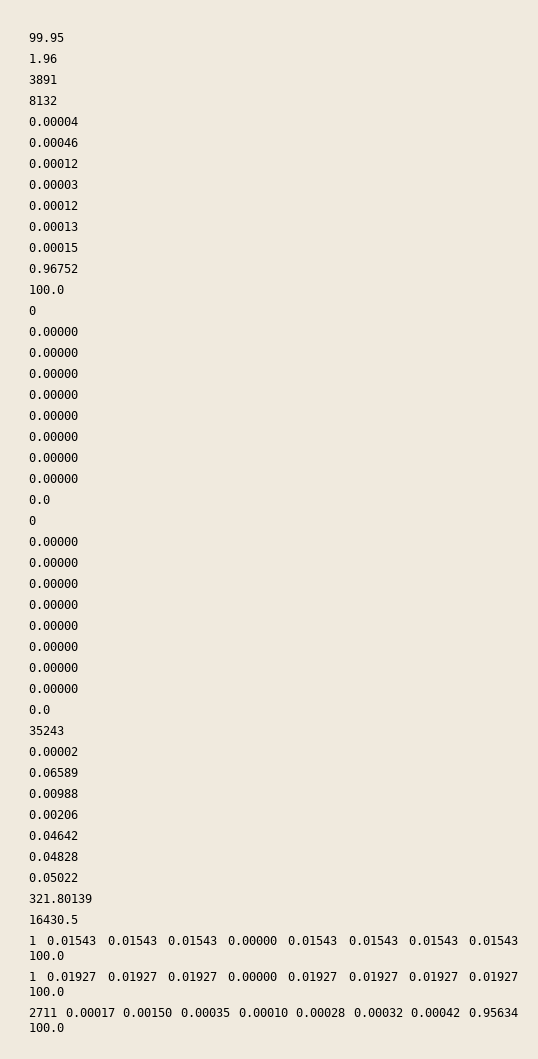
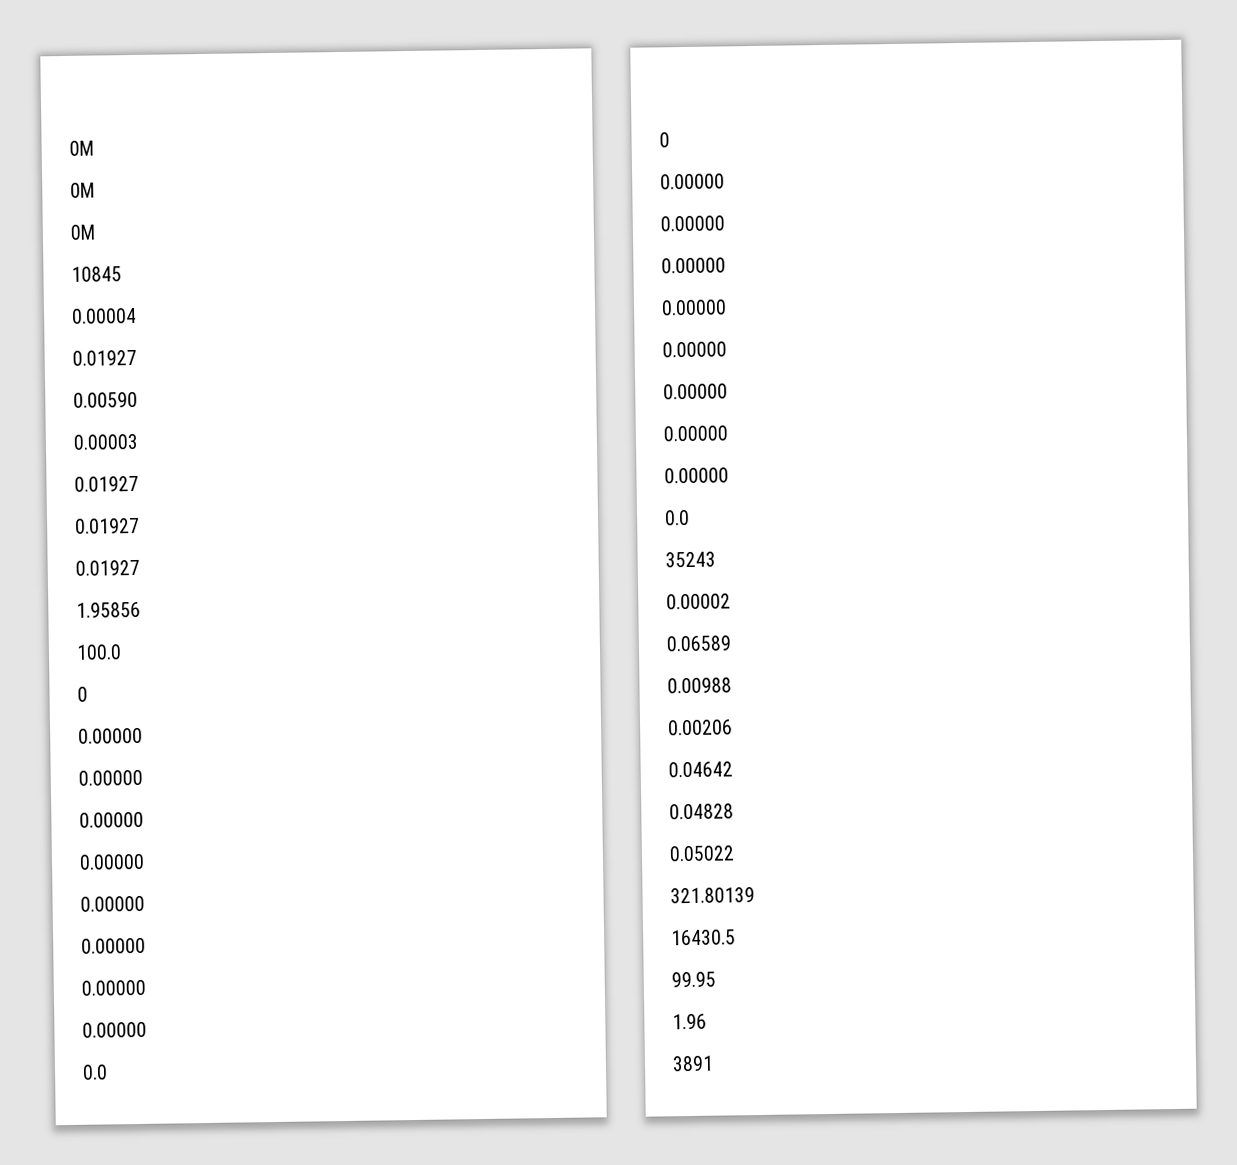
[29,33,64,42] [29,54,57,63] [29,75,57,84] [29,96,57,105] 99.95 // 1.96 // 3891 // 8132 -> [69,140,94,156] [70,182,95,198] [70,224,95,240] [71,266,122,282] 0M // 0M // 0M // 10845
[29,138,78,147] [29,159,78,168] 0.00046 // 0.00012 -> [72,349,137,366] [73,391,138,408] 0.01927 // 0.00590
[29,201,78,210] [29,222,78,231] [29,243,78,252] [29,264,78,273] 0.00012 // 0.00013 // 0.00015 // 0.96752 -> [74,475,139,492] [75,517,140,534] [75,559,140,576] [76,601,141,618] 0.01927 // 0.01927 // 0.01927 // 1.95856
[29,936,518,945] [29,951,64,960] [29,972,518,981] [29,987,64,996] [29,1008,518,1017] [29,1023,64,1032] 1 0.01543 0.01543 0.01543 0.00000 0.01543 0.01543 0.01543 0.01543 100.0 // 1 0.01927 0.01927 0.01927 0.00000 0.01927 0.01927 0.01927 0.01927 100.0 // 2711 0.00017 0.00150 0.00035 0.00010 0.00028 0.00032 0.00042 0.95634 100.0 -> [671,971,716,988] [672,1013,707,1030] [672,1055,714,1072] 99.95 // 1.96 // 3891

